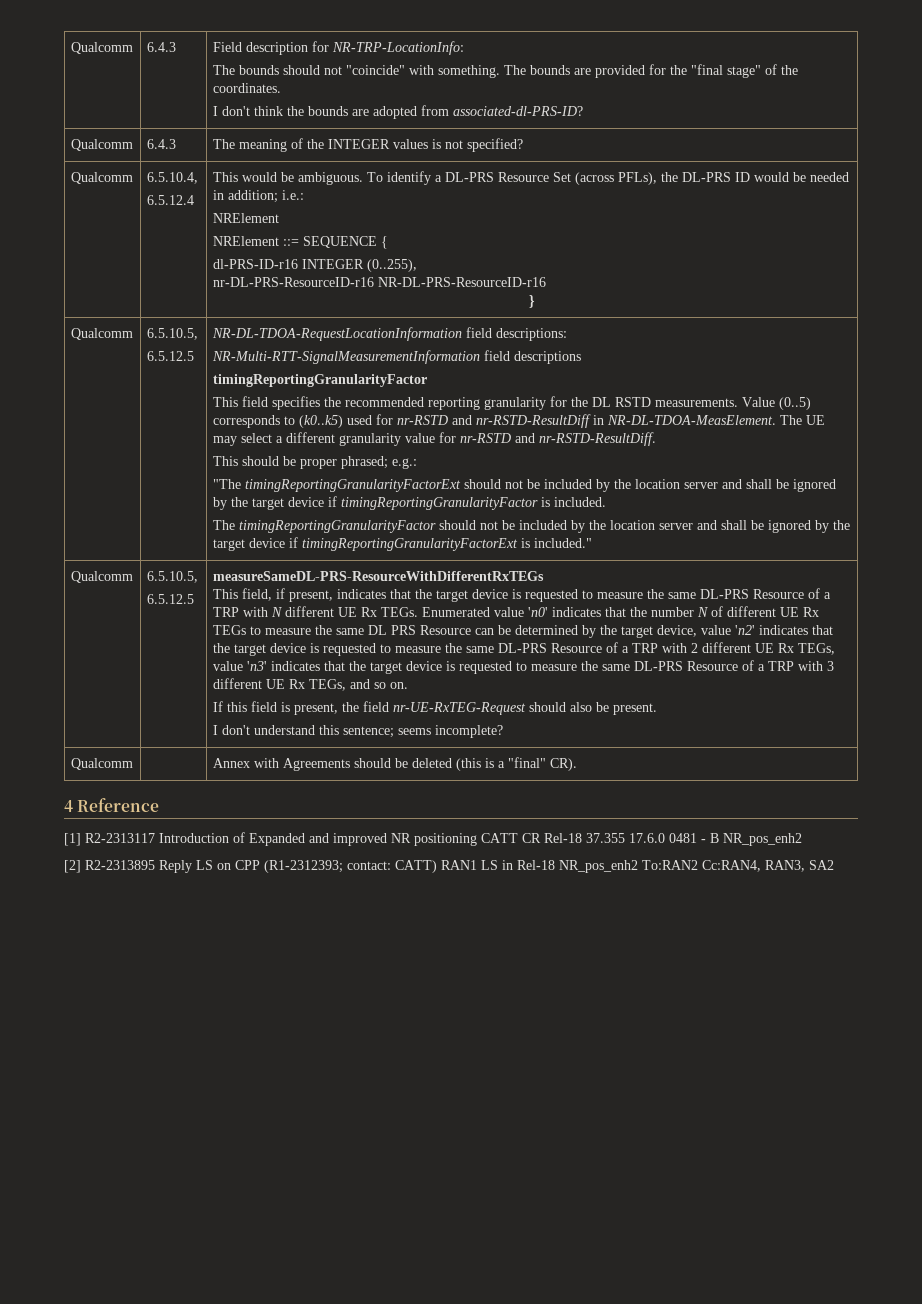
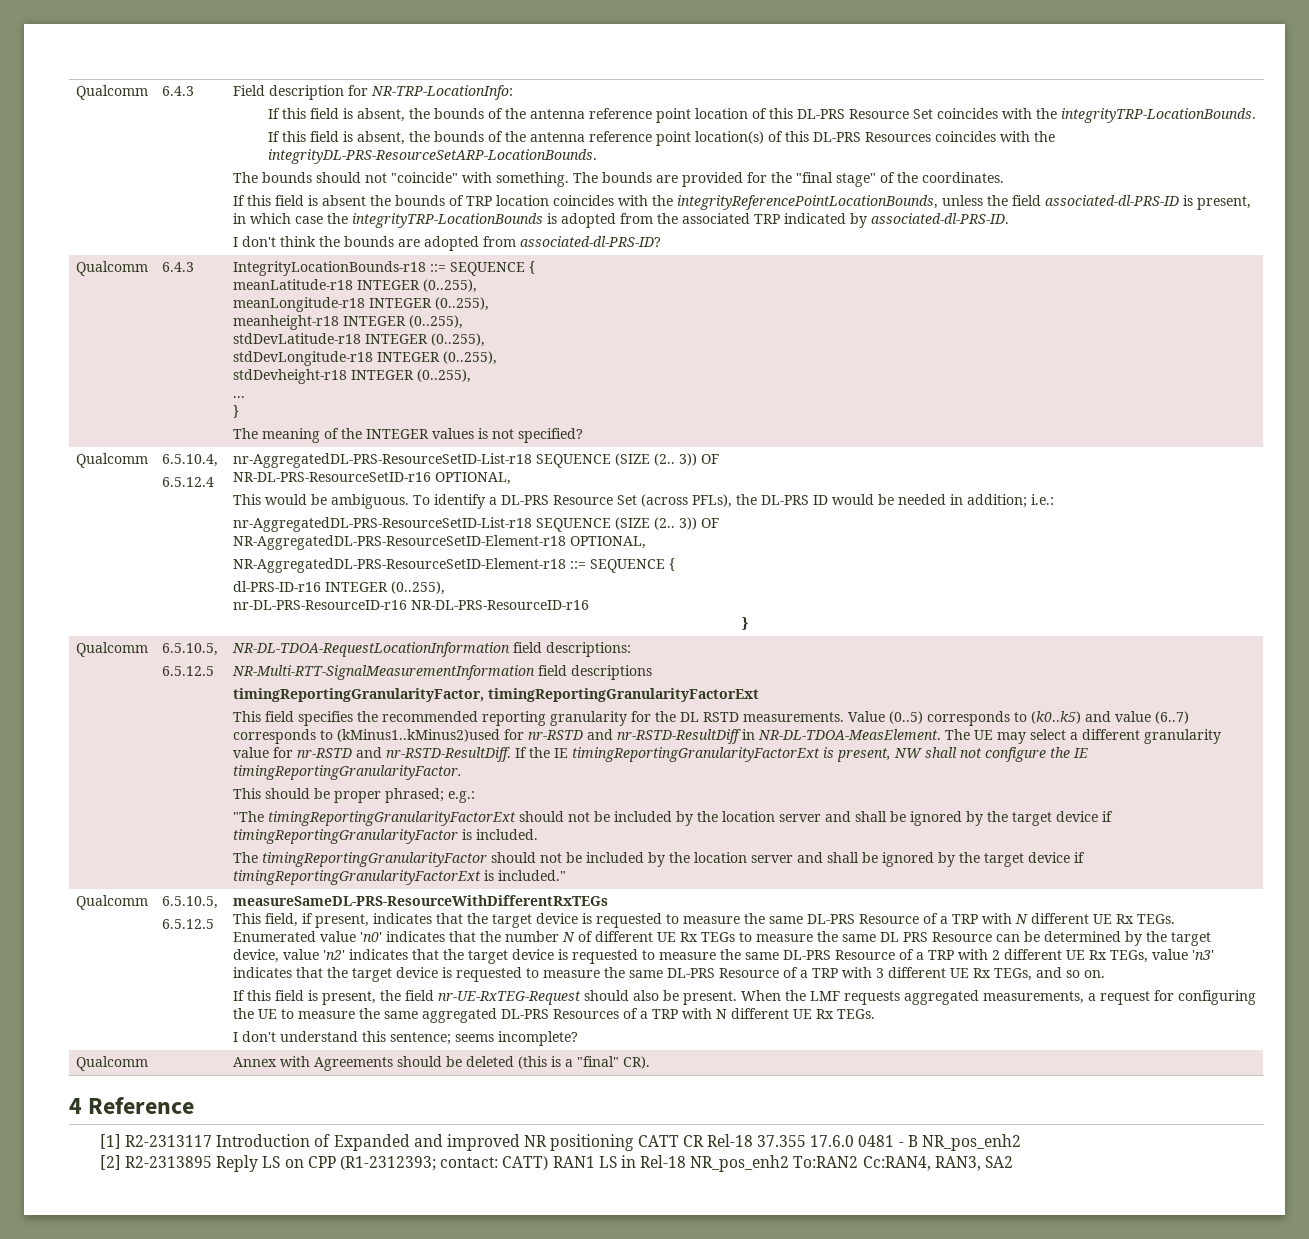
(464, 48) none -> [267,108,1256,123] [267,131,1055,146] [267,149,597,164] // If this field is absent, the bounds of the antenna reference point location of this DL-PRS Resource Set coincides with the integrityTRP-LocationBounds. // If this field is absent, the bounds of the antenna reference point location(s) of this DL-PRS Resources coincides with the integrityDL-PRS-ResourceSetARP-LocationBounds.
(281, 88) none -> [232,195,1251,210] [232,213,1009,228] // If this field is absent the bounds of TRP location coincides with the integrityReferencePointLocationBounds, unless the field associated-dl-PRS-ID is present, in which case the integrityTRP-LocationBounds is adopted from the associated TRP indicated by associated-dl-PRS-ID.
(176, 144) none -> [232,261,535,276] [232,279,477,293] [232,297,489,312] [232,315,463,330] [232,333,485,347] [232,351,497,366] [232,369,471,384] [232,396,245,398] [232,405,239,418] IntegrityLocationBounds-r18 ::= SEQUENCE { // meanLatitude-r18 INTEGER (0..255), // meanLongitude-r18 INTEGER (0..255), // meanheight-r18 INTEGER (0..255), // stdDevLatitude-r18 INTEGER (0..255), // stdDevLongitude-r18 INTEGER (0..255), // stdDevheight-r18 INTEGER (0..255), // ... // } //
(194, 200) none -> [232,453,719,468] [232,472,511,485] nr-AggregatedDL-PRS-ResourceSetID-List-r18 SEQUENCE (SIZE (2.. 3)) OF // NR-DL-PRS-ResourceSetID-r16 OPTIONAL, //
[212,213,279,223] [212,236,279,246] NRElement // NRElement -> [232,517,719,532] [232,535,646,550] [232,558,566,573] nr-AggregatedDL-PRS-ResourceSetID-List-r18 SEQUENCE (SIZE (2.. 3)) OF // NR-AggregatedDL-PRS-ResourceSetID-Element-r18 OPTIONAL, // NR-AggregatedDL-PRS-ResourceSetID-Element-r18
[212,374,427,387] timingReportingGranularityFactor -> [232,688,759,702] timingReportingGranularityFactor, timingReportingGranularityFactorExt
[346,415,372,425] used -> [1084,711,1189,724] [232,729,500,744] and value (6..7) corresponds to (kMinus1..kMinus2)used
(656, 439) none -> [514,747,1088,762] [232,765,462,780] If the IE timingReportingGranularityFactorExt is present, NW shall not configure the IE timingReportingGranularityFactor.
(657, 709) none -> [740,990,1256,1005] [232,1008,875,1023] When the LMF requests aggregated measurements, a request for configuring the UE to measure the same aggregated DL-PRS Resources of a TRP with N different UE Rx TEGs.

